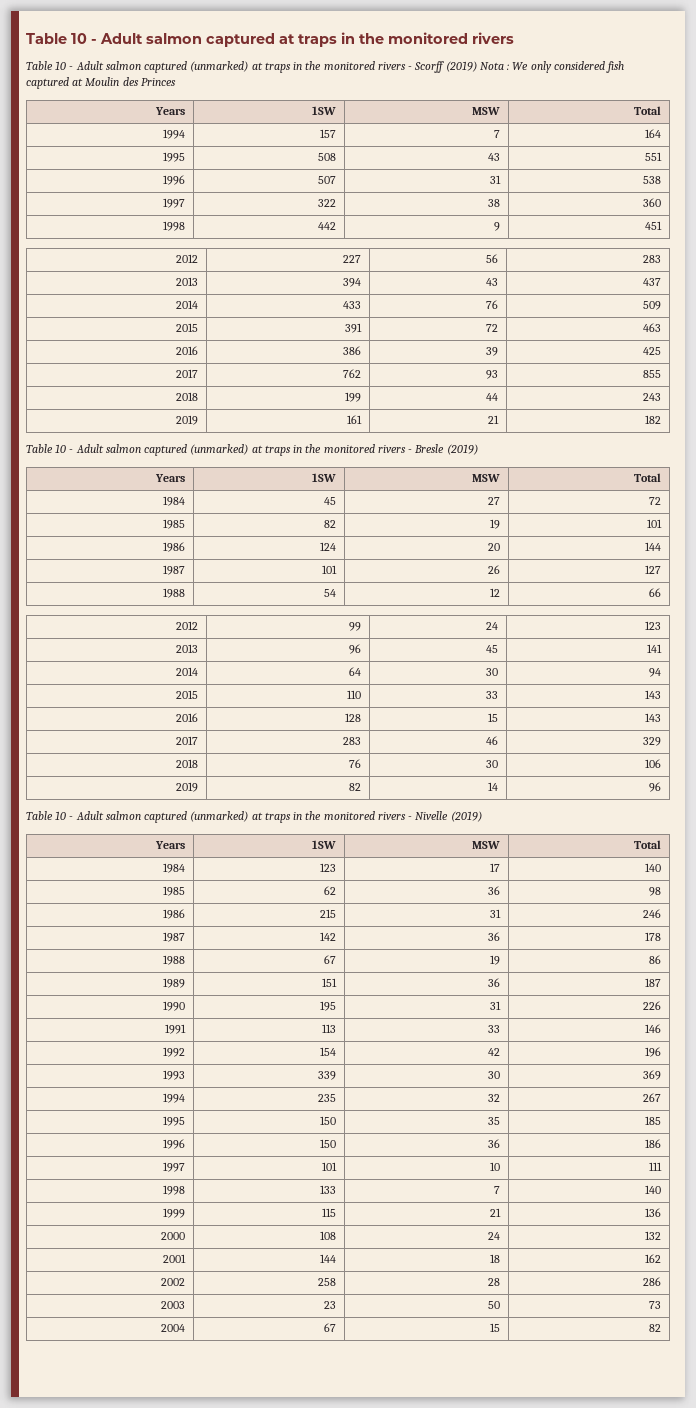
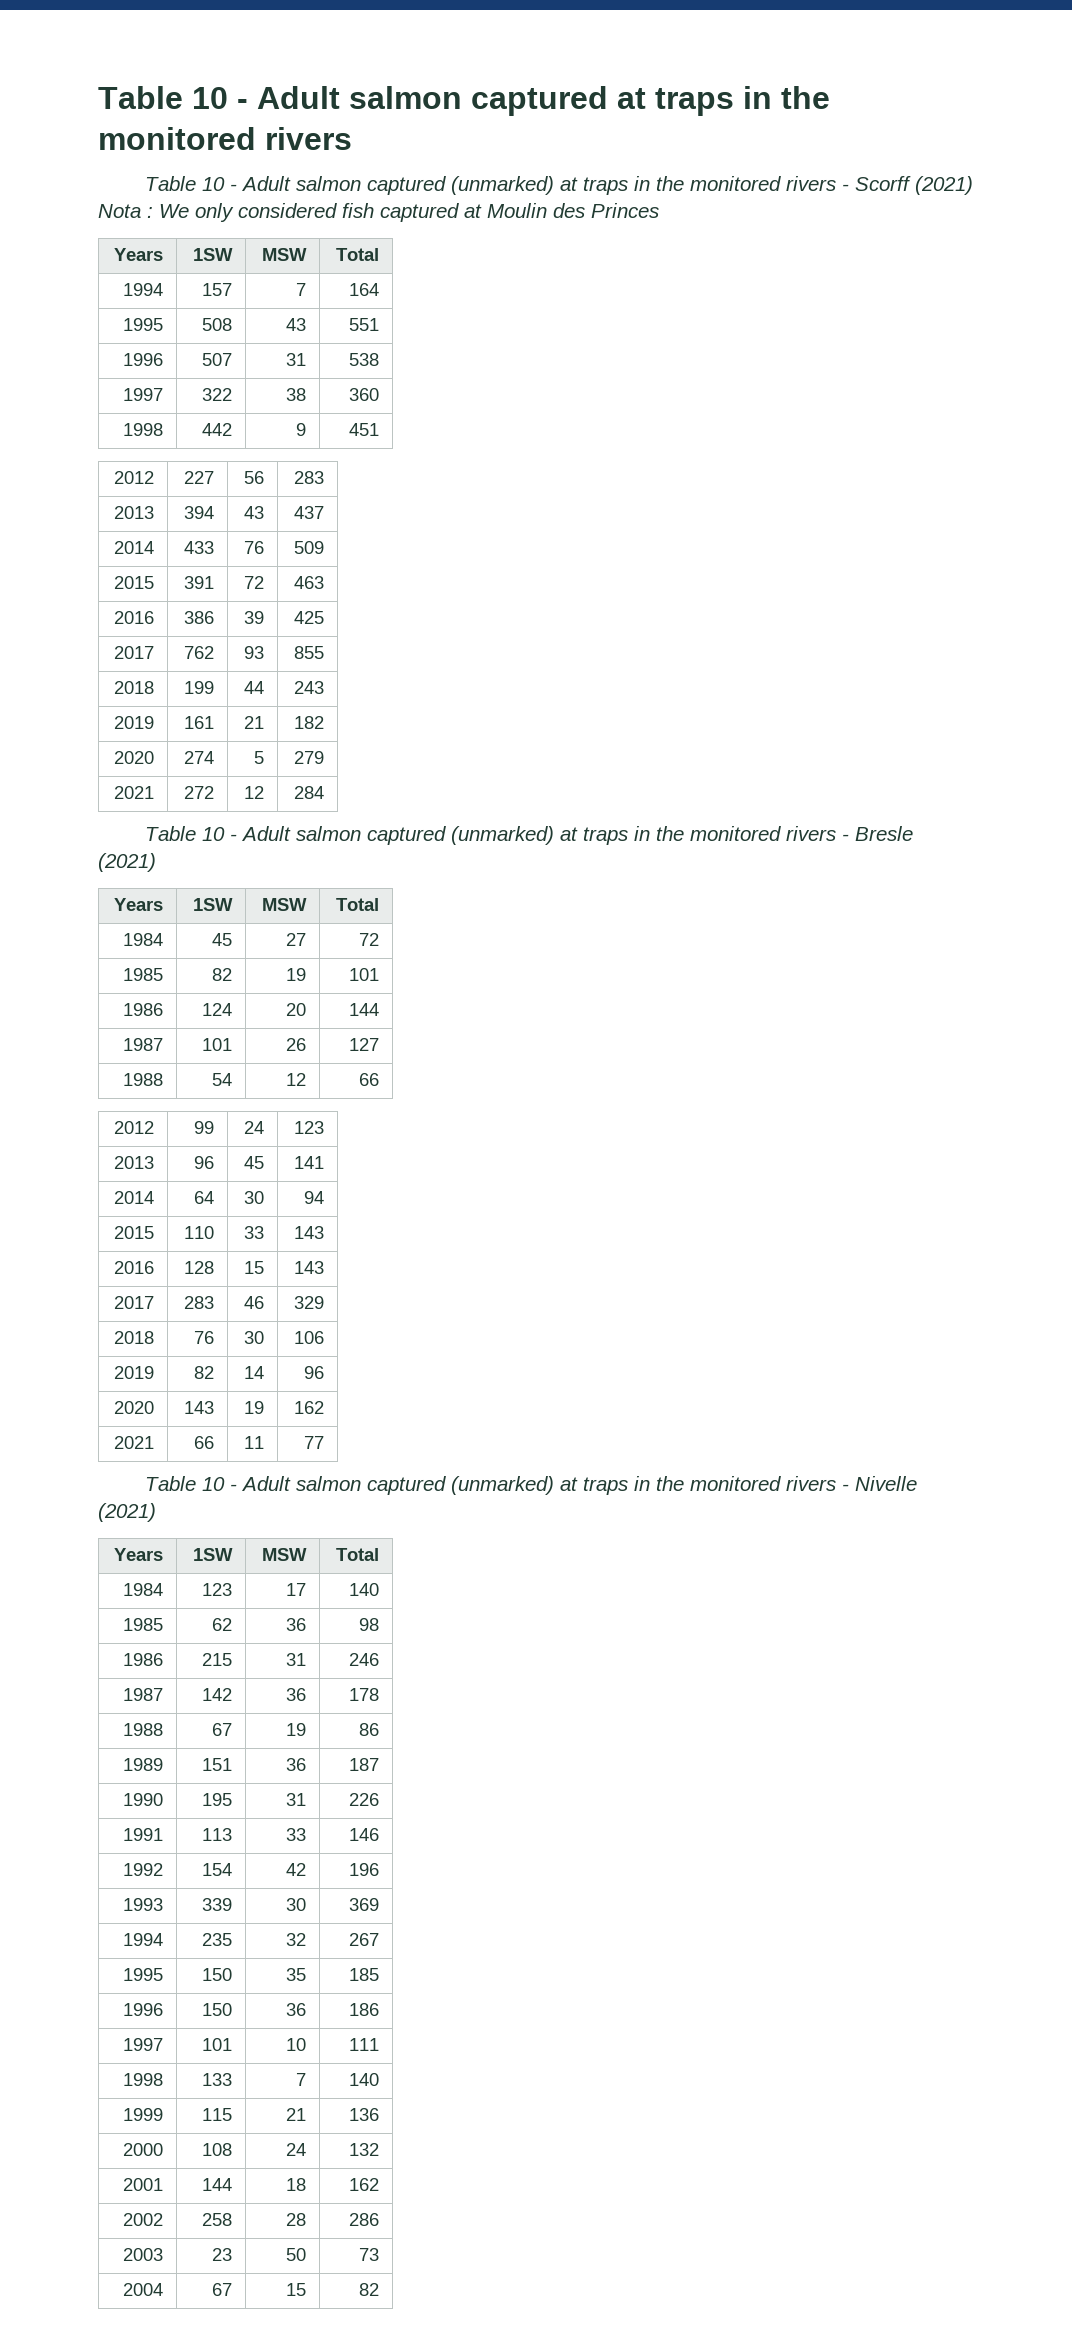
[445,61,477,72] (2019) -> [914,176,973,195] (2021)
(661, 419) none -> [113,751,154,764] [183,751,214,764] [253,751,264,764] [293,751,324,764] [113,786,154,799] [183,786,214,799] [243,786,264,799] [293,786,324,799] // 2020 | 274 | 5 | 279 // 2021 | 272 | 12 | 284
[446,444,478,455] (2019) -> [98,853,156,872] (2021)
(661, 787) none -> [113,1401,154,1414] [183,1401,214,1414] [243,1401,264,1414] [293,1401,324,1414] [113,1436,154,1449] [193,1436,214,1449] [243,1436,264,1449] [303,1436,324,1449] // 2020 | 143 | 19 | 162 // 2021 | 66 | 11 | 77
[450,811,482,822] (2019) -> [98,1503,156,1522] (2021)

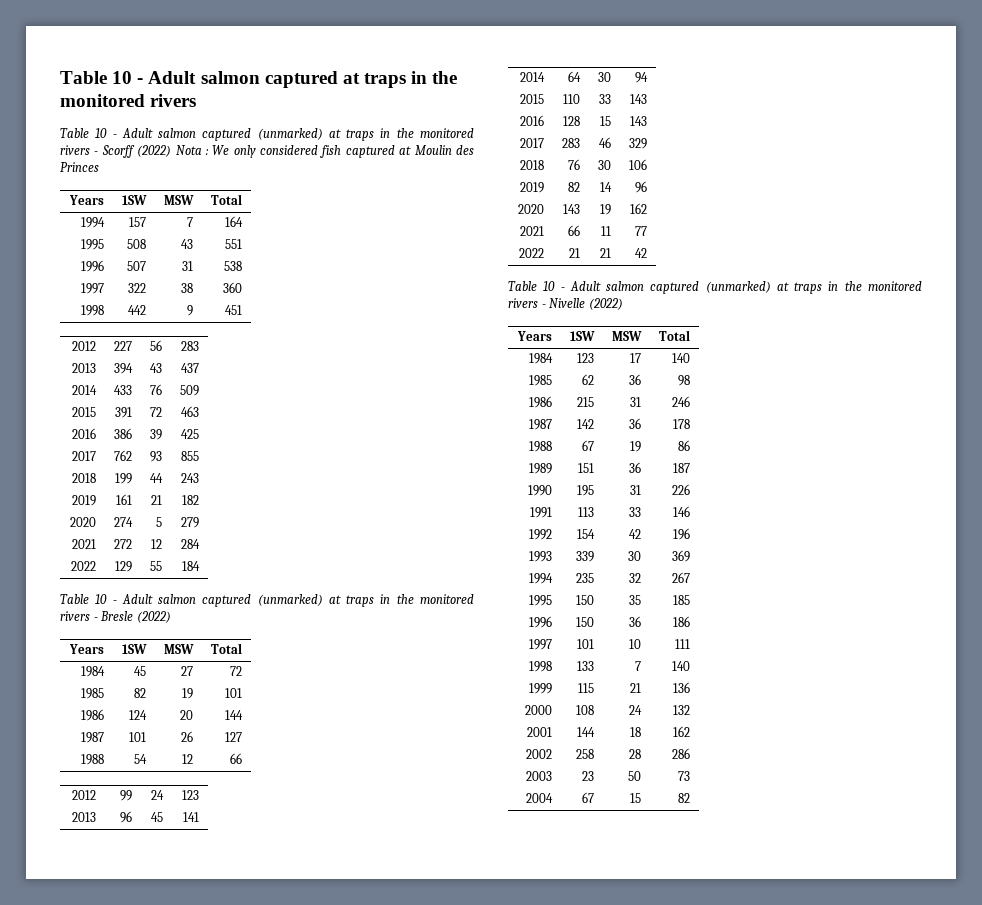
[914,176,973,195] (2021) -> [137,145,172,157] (2022)
(324, 792) none -> [71,561,97,571] [115,561,133,572] [150,561,163,571] [182,561,201,571] // 2022 | 129 | 55 | 184
[98,853,156,872] (2021) -> [136,611,171,623] (2022)
(324, 1442) none -> [519,248,545,258] [569,248,581,258] [600,248,612,258] [635,248,648,258] // 2022 | 21 | 21 | 42
[98,1503,156,1522] (2021) -> [588,298,623,310] (2022)

